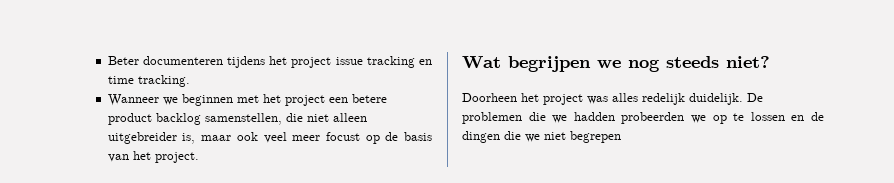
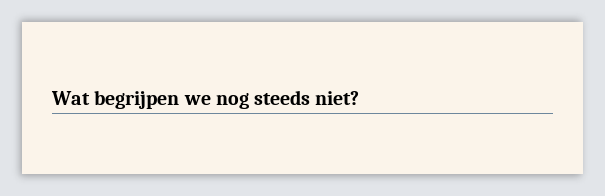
[107,56,433,68] [107,75,190,87] [107,94,387,106] [107,113,367,125] [107,132,433,144] [107,151,199,163] Beter documenteren tijdens het project issue tracking en time tracking. // Wanneer we beginnen met het project een betere product backlog samenstellen, die niet alleen uitgebreider is, maar ook veel meer focust op de basis van het project. // -> (51, 98) none
[462,93,763,105] [462,112,824,124] [462,131,621,143] // Doorheen het project was alles redelijk duidelijk. De problemen die we hadden probeerden we op te lossen en de dingen die we niet begrepen -> (360, 98) none

